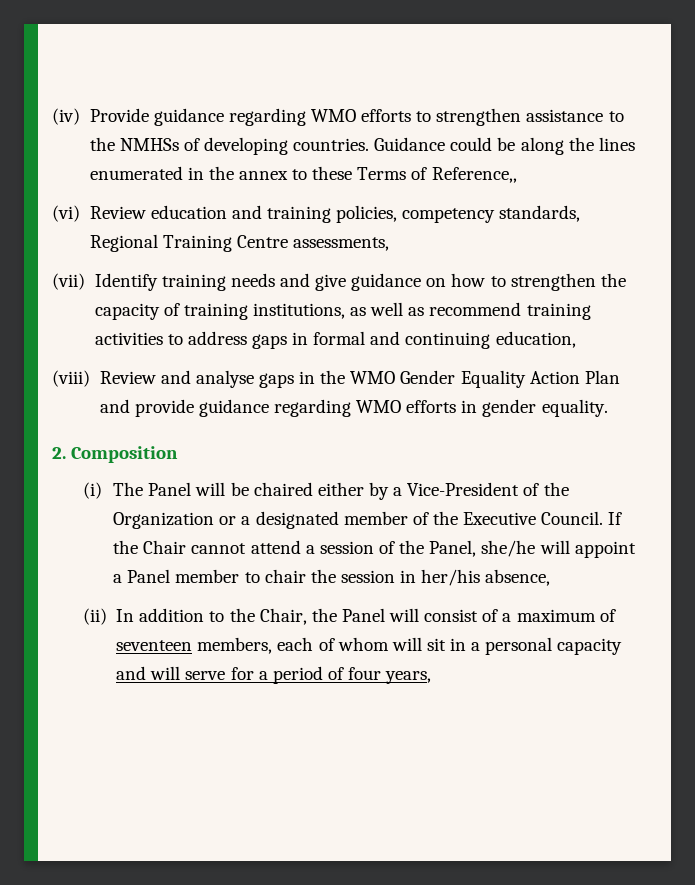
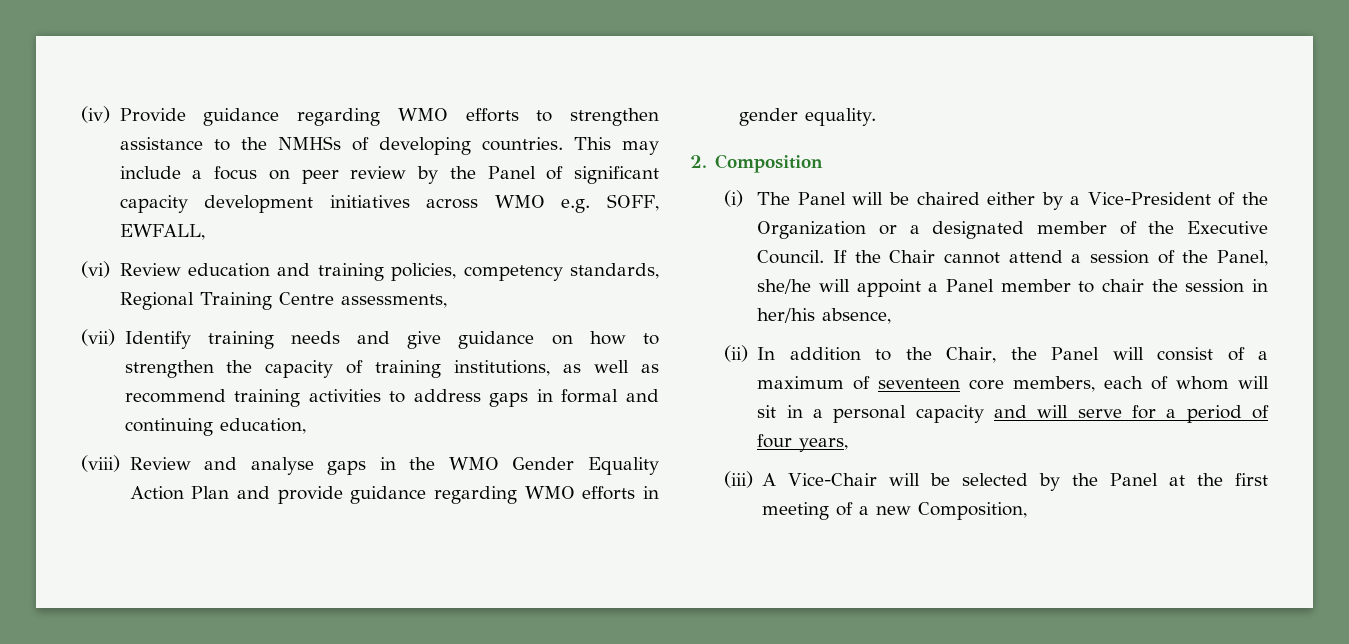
[374,137,635,155] [89,166,517,183] Guidance could be along the lines enumerated in the annex to these Terms of Reference,, -> [573,137,659,155] [119,166,659,184] [119,194,660,213] [119,224,206,240] This may include a focus on peer review by the Panel of significant capacity development initiatives across WMO e.g. SOFF, EWFALL,
(193, 645) none -> [969,379,1005,390] core
(432, 677) none -> [723,471,1268,491] [762,502,1028,520] // (iii) A Vice-Chair will be selected by the Panel at the first meeting of a new Composition,

